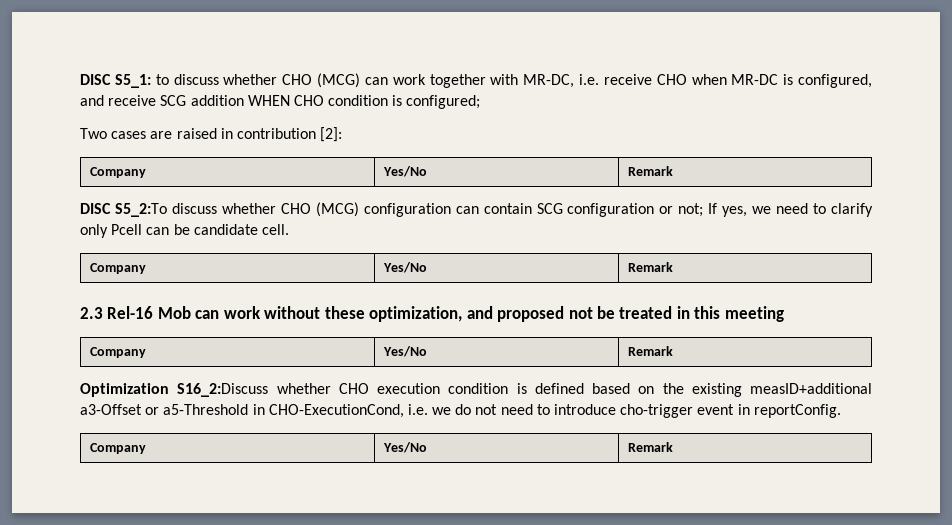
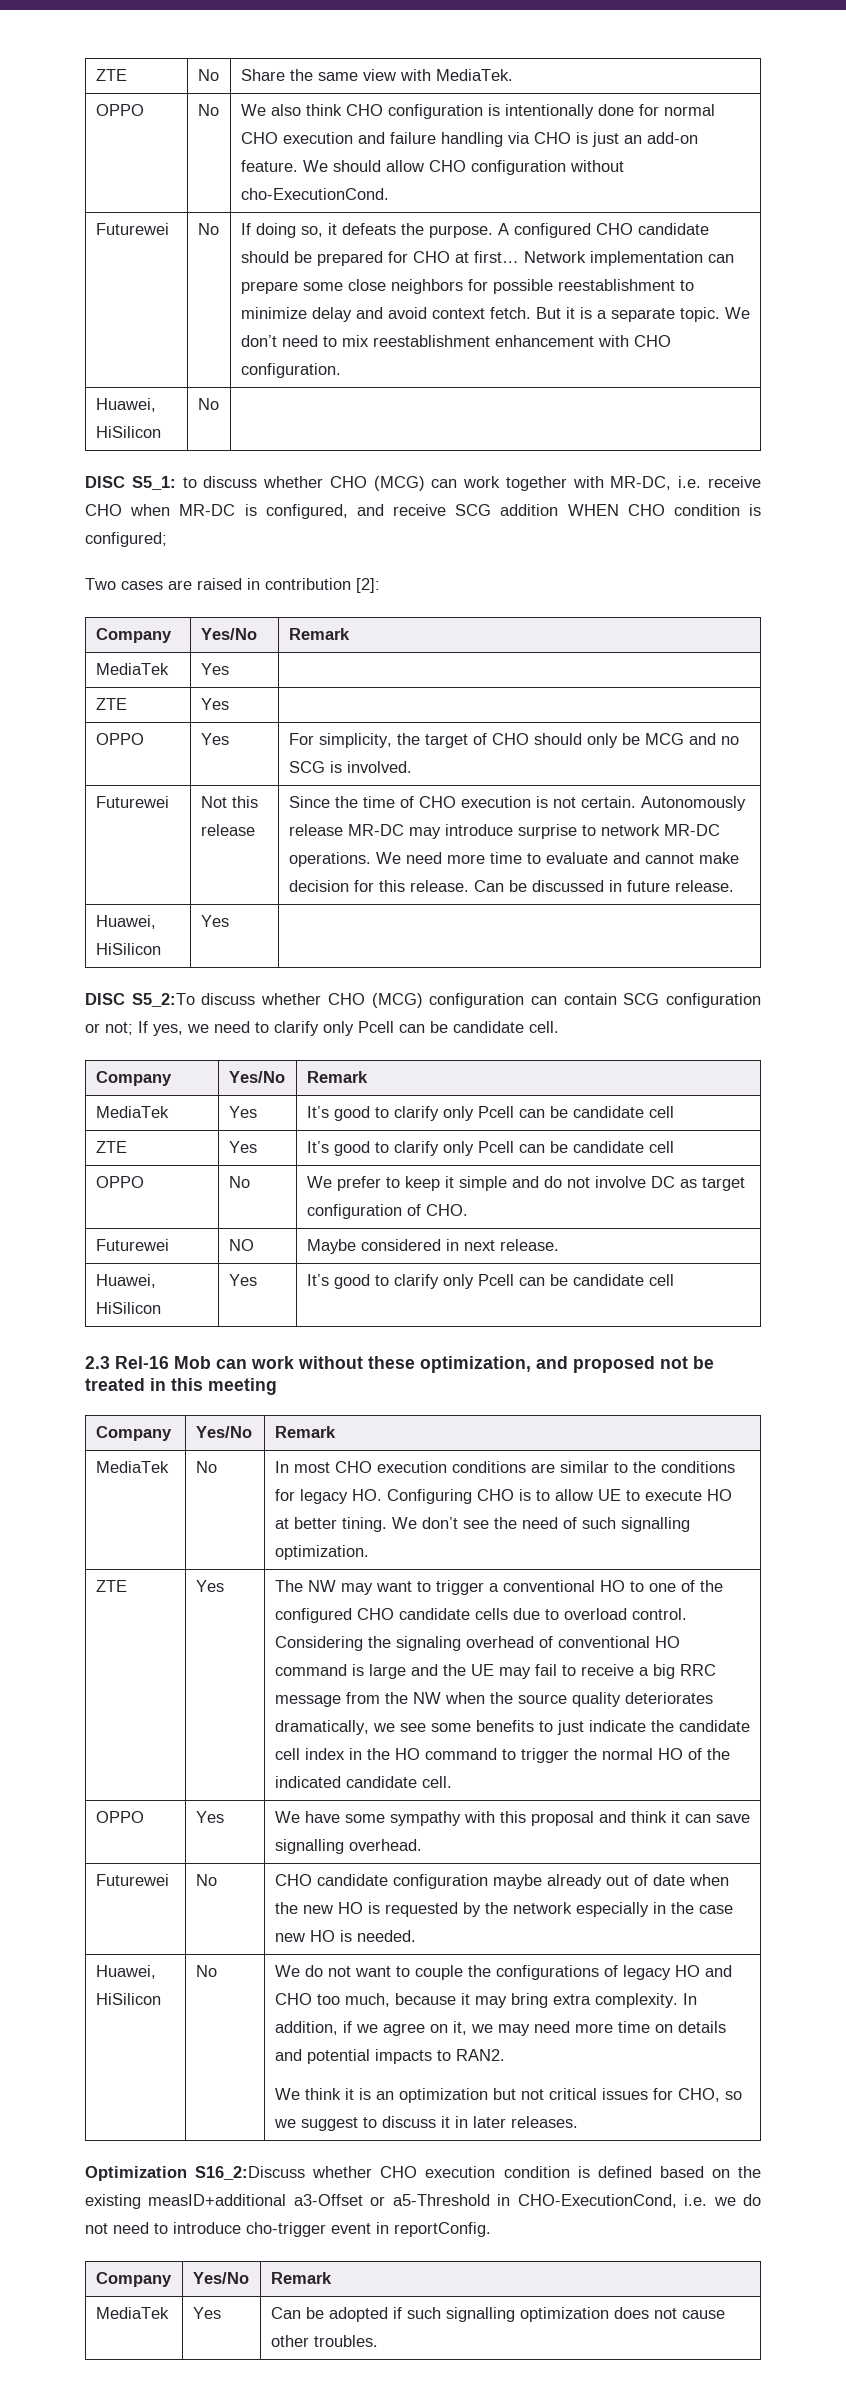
(80, 79) none -> [95,69,127,81] [197,69,219,81] [240,69,513,81] [95,104,144,116] [197,104,219,116] [240,104,715,119] [240,132,698,147] [240,160,624,175] [240,188,389,200] [95,223,169,235] [197,223,219,235] [240,223,709,238] [240,251,734,266] [240,279,694,294] [240,307,750,322] [240,335,671,347] [240,363,341,378] [95,398,156,412] [95,426,161,438] [197,398,219,410] ZTE | No | Share the same view with MediaTek. // OPPO | No | We also think CHO configuration is intentionally done for normal CHO execution and failure handling via CHO is just an add-on feature. We should allow CHO configuration without cho-ExecutionCond. // Futurewei | No | If doing so, it defeats the purpose. A configured CHO candidate should be prepared for CHO at first… Network implementation can prepare some close neighbors for possible reestablishment to minimize delay and avoid context fetch. But it is a separate topic. We don’t need to mix reestablishment enhancement with CHO configuration. // Huawei, HiSilicon | No | //
(673, 171) none -> [95,663,169,675] [200,663,229,675] [95,698,127,710] [200,698,229,710] [95,733,144,745] [200,733,229,745] [288,733,739,748] [288,761,412,773] [95,796,169,808] [200,796,258,808] [200,824,255,836] [288,796,746,811] [288,824,720,839] [288,852,739,867] [288,880,734,892] [95,915,156,929] [95,943,161,955] [200,915,229,927] // MediaTek | Yes | // ZTE | Yes | // OPPO | Yes | For simplicity, the target of CHO should only be MCG and no SCG is involved. // Futurewei | Not this release | Since the time of CHO execution is not certain. Autonomously release MR-DC may introduce surprise to network MR-DC operations. We need more time to evaluate and cannot make decision for this release. Can be discussed in future release. // Huawei, HiSilicon | Yes |
(673, 267) none -> [95,1106,169,1118] [228,1106,257,1118] [306,1106,674,1121] [95,1141,127,1153] [228,1141,257,1153] [306,1141,674,1156] [95,1176,144,1188] [228,1176,250,1188] [306,1176,745,1191] [306,1204,468,1219] [95,1239,169,1251] [228,1239,254,1251] [306,1239,559,1254] [95,1274,156,1288] [95,1302,161,1314] [228,1274,257,1286] [306,1274,674,1289] // MediaTek | Yes | It’s good to clarify only Pcell can be candidate cell // ZTE | Yes | It’s good to clarify only Pcell can be candidate cell // OPPO | No | We prefer to keep it simple and do not involve DC as target configuration of CHO. // Futurewei | NO | Maybe considered in next release. // Huawei, HiSilicon | Yes | It’s good to clarify only Pcell can be candidate cell
(673, 351) none -> [95,1461,169,1473] [195,1461,217,1473] [274,1461,735,1473] [274,1489,732,1504] [274,1517,690,1532] [274,1545,369,1560] [95,1580,127,1592] [195,1580,224,1592] [274,1580,723,1595] [274,1608,687,1623] [274,1636,680,1651] [274,1664,716,1679] [274,1692,713,1707] [274,1720,750,1735] [274,1748,730,1763] [274,1776,452,1788] [95,1811,144,1823] [195,1811,224,1823] [274,1811,750,1826] [274,1839,422,1854] [95,1874,169,1886] [195,1874,217,1886] [274,1874,729,1889] [274,1902,733,1917] [274,1930,416,1942] [95,1965,156,1979] [95,1993,161,2005] [195,1965,217,1977] [274,1965,732,1980] [274,1993,697,2008] [274,2021,726,2036] [274,2049,505,2064] [274,2088,742,2103] [273,2116,578,2131] // MediaTek | No | In most CHO execution conditions are similar to the conditions for legacy HO. Configuring CHO is to allow UE to execute HO at better tining. We don’t see the need of such signalling optimization. // ZTE | Yes | The NW may want to trigger a conventional HO to one of the configured CHO candidate cells due to overload control. Considering the signaling overhead of conventional HO command is large and the UE may fail to receive a big RRC message from the NW when the source quality deteriorates dramatically, we see some benefits to just indicate the candidate cell index in the HO command to trigger the normal HO of the indicated candidate cell. // OPPO | Yes | We have some sympathy with this proposal and think it can save signalling overhead. // Futurewei | No | CHO candidate configuration maybe already out of date when the new HO is requested by the network especially in the case new HO is needed. // Huawei, HiSilicon | No | We do not want to couple the configurations of legacy HO and CHO too much, because it may bring extra complexity. In addition, if we agree on it, we may need more time on details and potential impacts to RAN2. // We think it is an optimization but not critical issues for CHO, so we suggest to discuss it in later releases.
(673, 447) none -> [95,2307,169,2319] [192,2307,221,2319] [270,2307,725,2322] [270,2335,378,2347] // MediaTek | Yes | Can be adopted if such signalling optimization does not cause other troubles.

